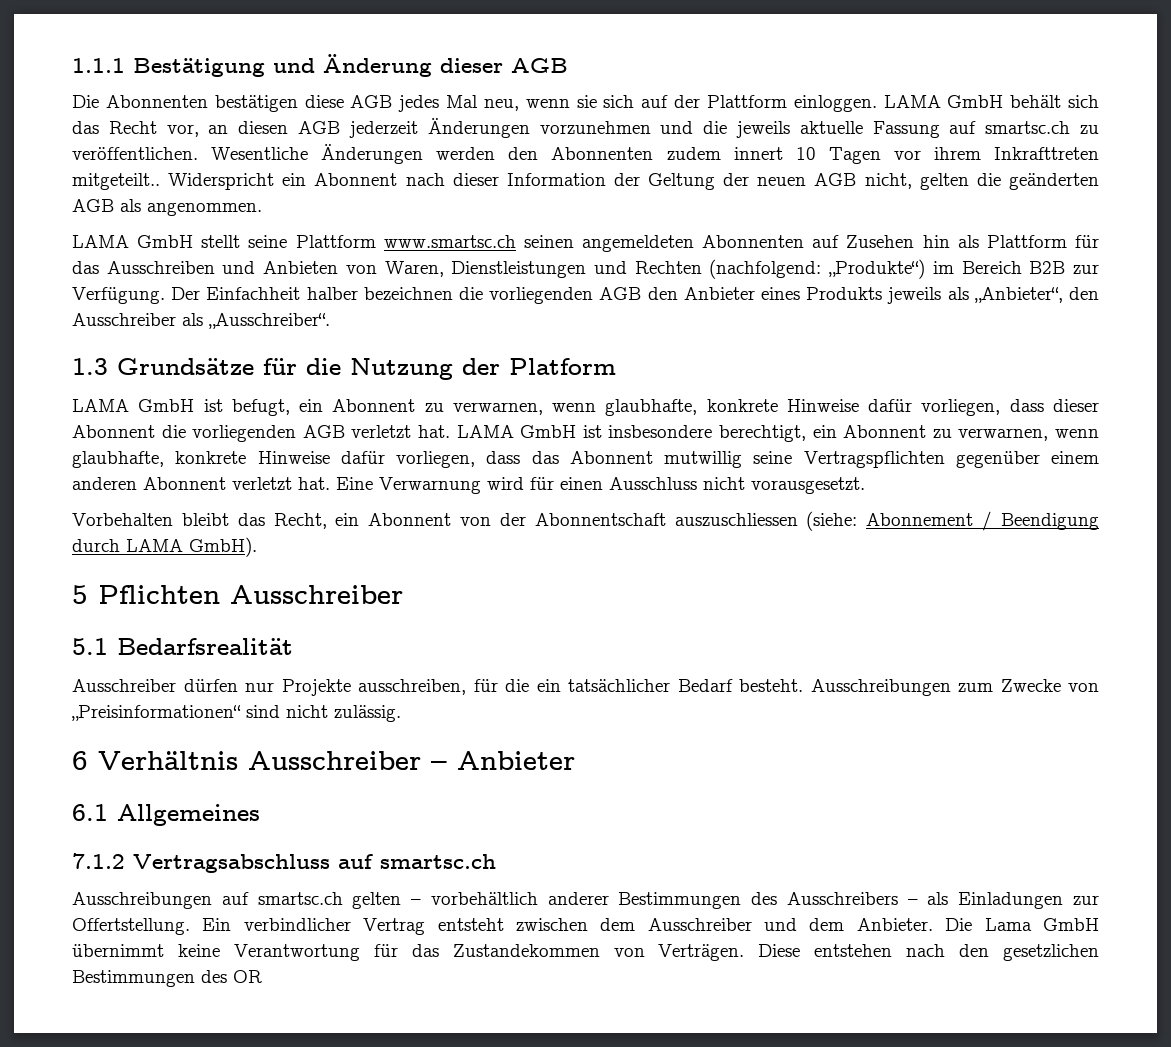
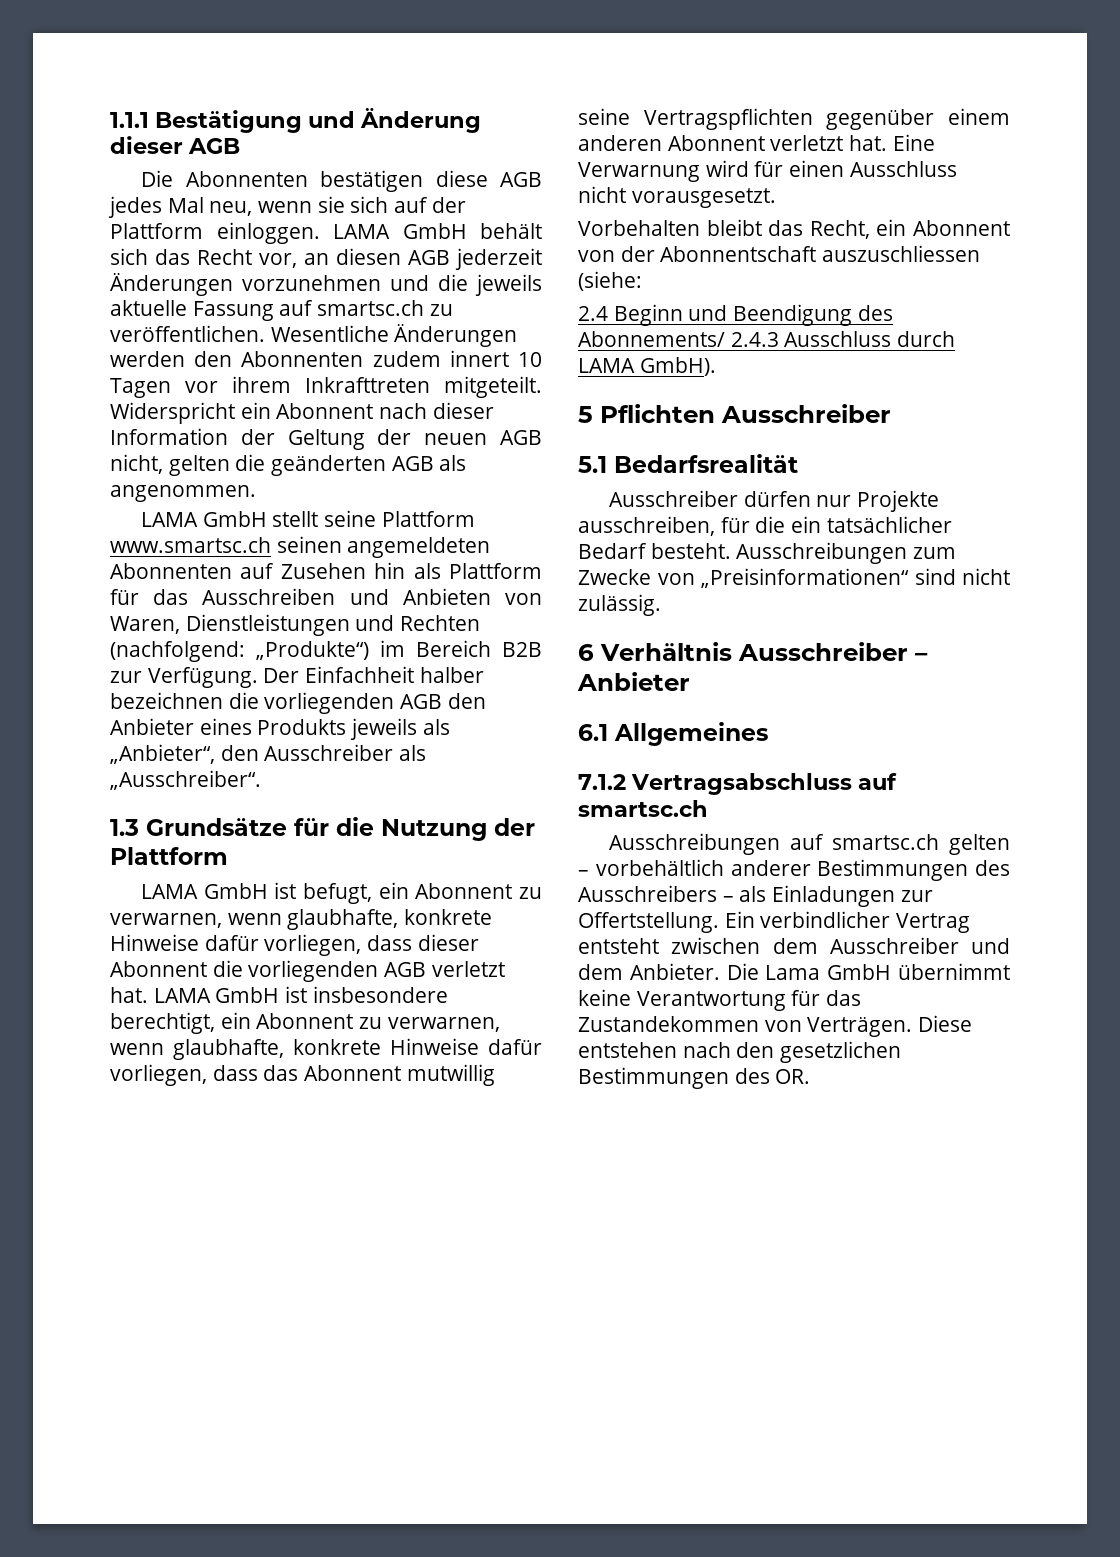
[72,173,160,190] mitgeteilt.. -> [444,376,542,398] mitgeteilt.
[509,358,616,375] Platform -> [110,847,228,865] Plattform
[866,511,1099,531] Abonnement / Beendigung -> [578,304,893,326] [578,331,892,347] // 2.4 Beginn und Beendigung des Abonnements/ 2.4.3 Ausschluss
[233,970,262,983] OR -> [775,1069,811,1084] OR.

